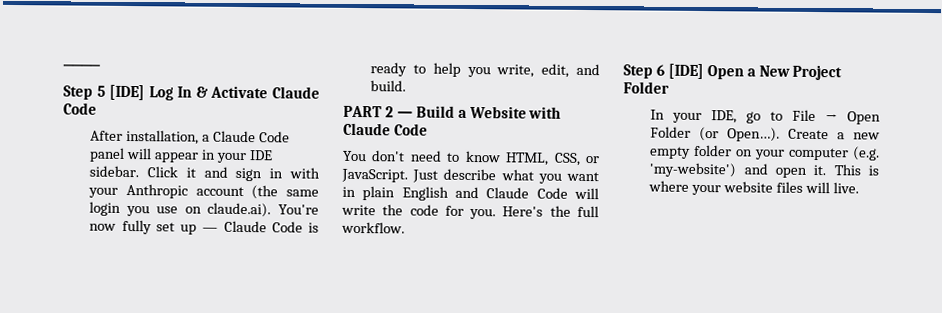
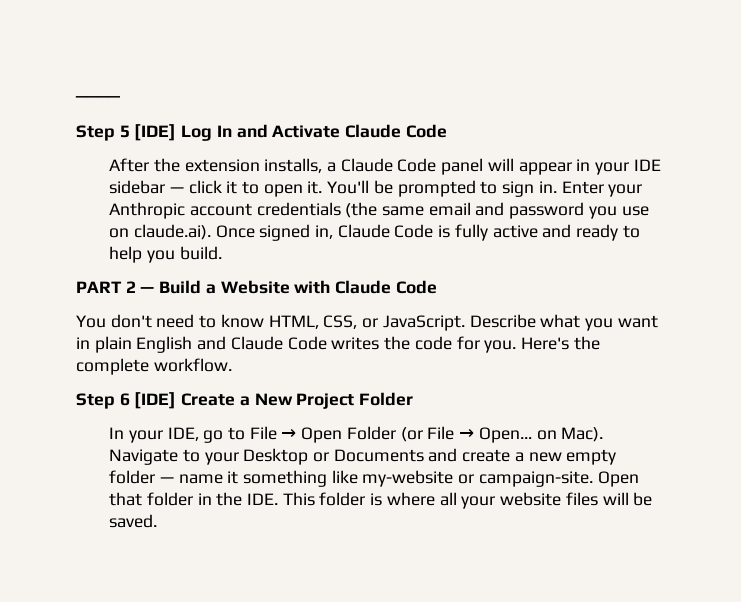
[195,86,208,98] & -> [236,124,268,138] and
[126,129,200,145] installation, -> [153,158,323,173] the extension installs,
[89,165,320,182] sidebar. Click it and sign in with -> [109,180,604,197] sidebar — click it to open it. You'll be prompted to sign in. Enter
(244, 191) none -> [256,202,341,216] credentials
[89,201,122,216] login -> [428,202,585,219] email and password
[278,204,319,215] [89,219,319,235] You're now fully set up — Claude Code is -> [215,224,572,241] Once signed in, Claude Code is fully active and
[496,63,600,78] write, edit, and -> (175, 256) none
[412,168,497,183] Just describe -> [469,314,536,328] Describe
[574,187,599,200] [341,204,376,216] will write -> [331,337,380,350] writes
[577,205,599,218] full -> [76,358,149,375] complete
[706,65,744,80] Open -> [181,393,236,406] Create
[727,127,880,142] [649,144,880,161] [649,162,861,178] Open…). Create a new empty folder on your computer (e.g. 'my-website') and open it. This -> [427,426,604,443] [109,448,617,465] [109,470,639,487] [109,492,366,506] File → Open… on Mac). Navigate to your Desktop or Documents and create a new empty folder — name it something like my-website or campaign-site. Open that folder in the IDE. This folder
(690, 186) none -> [439,492,457,506] all
[832,182,859,194] live. -> [633,492,653,506] [109,514,158,528] be saved.

